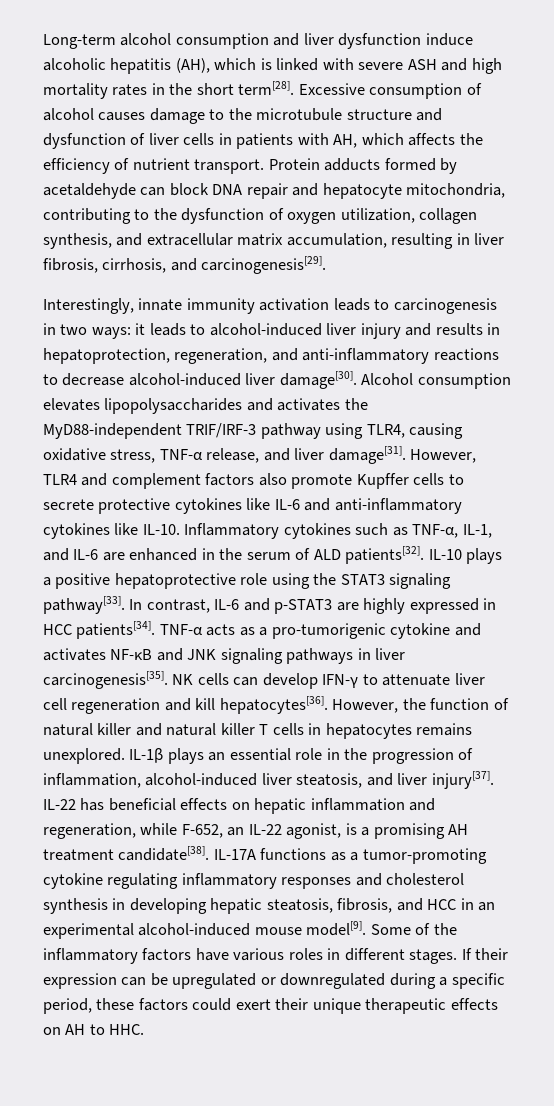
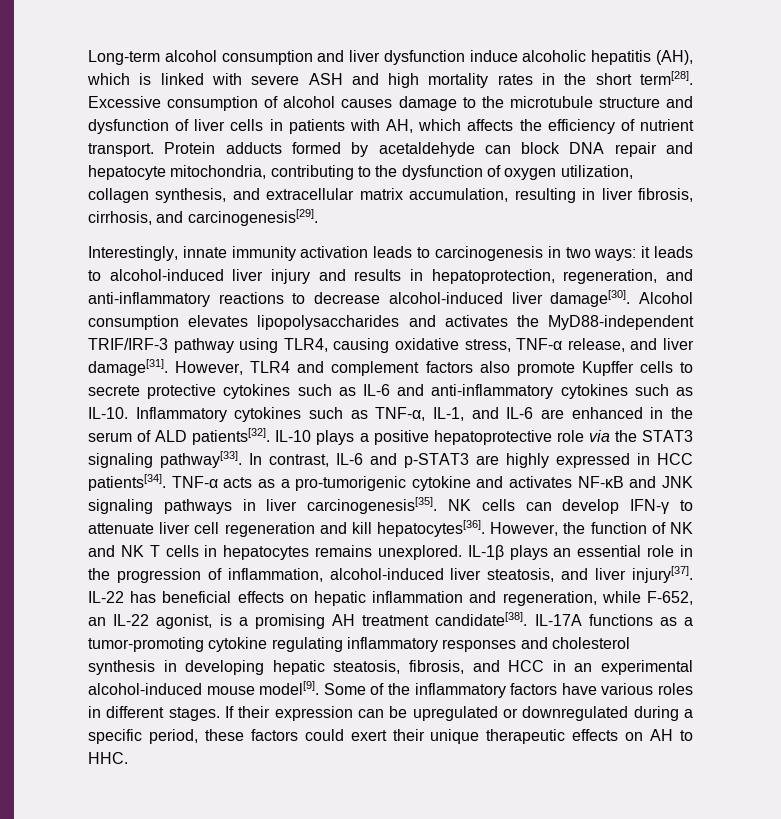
[246,498,271,510] like -> [297,384,356,396] such as
[114,523,139,535] like -> [634,384,694,396] such as
[271,573,310,589] using -> [588,430,610,442] via
[43,723,255,736] natural killer and natural killer -> [670,522,693,534] [88,545,144,557] NK and NK

